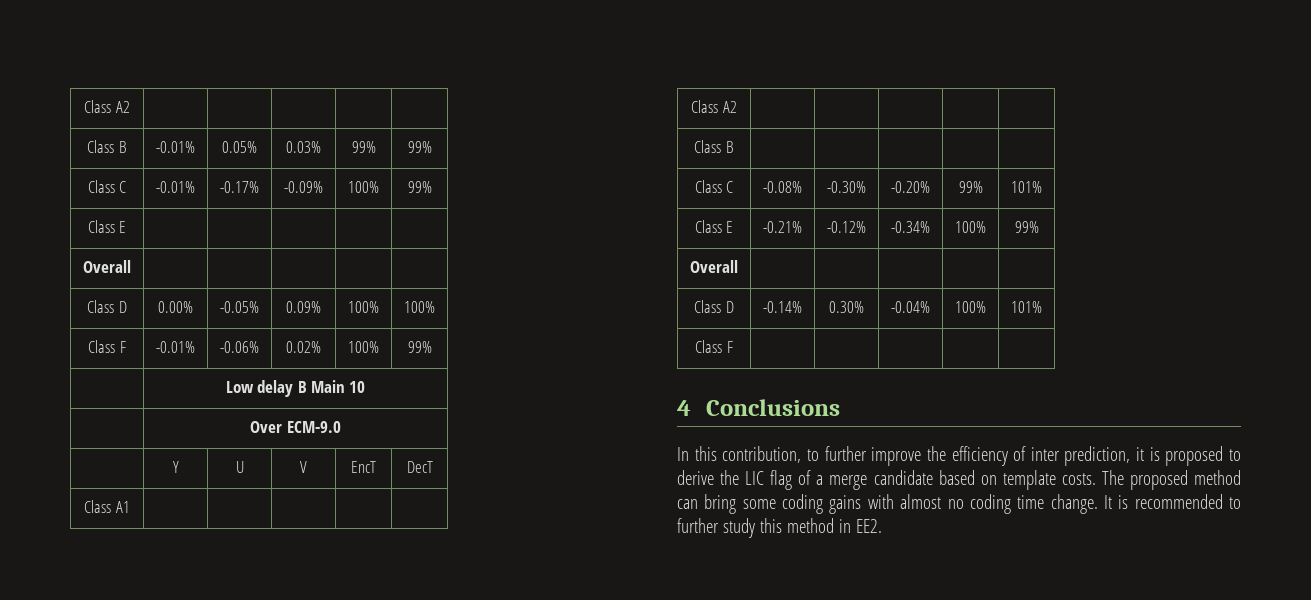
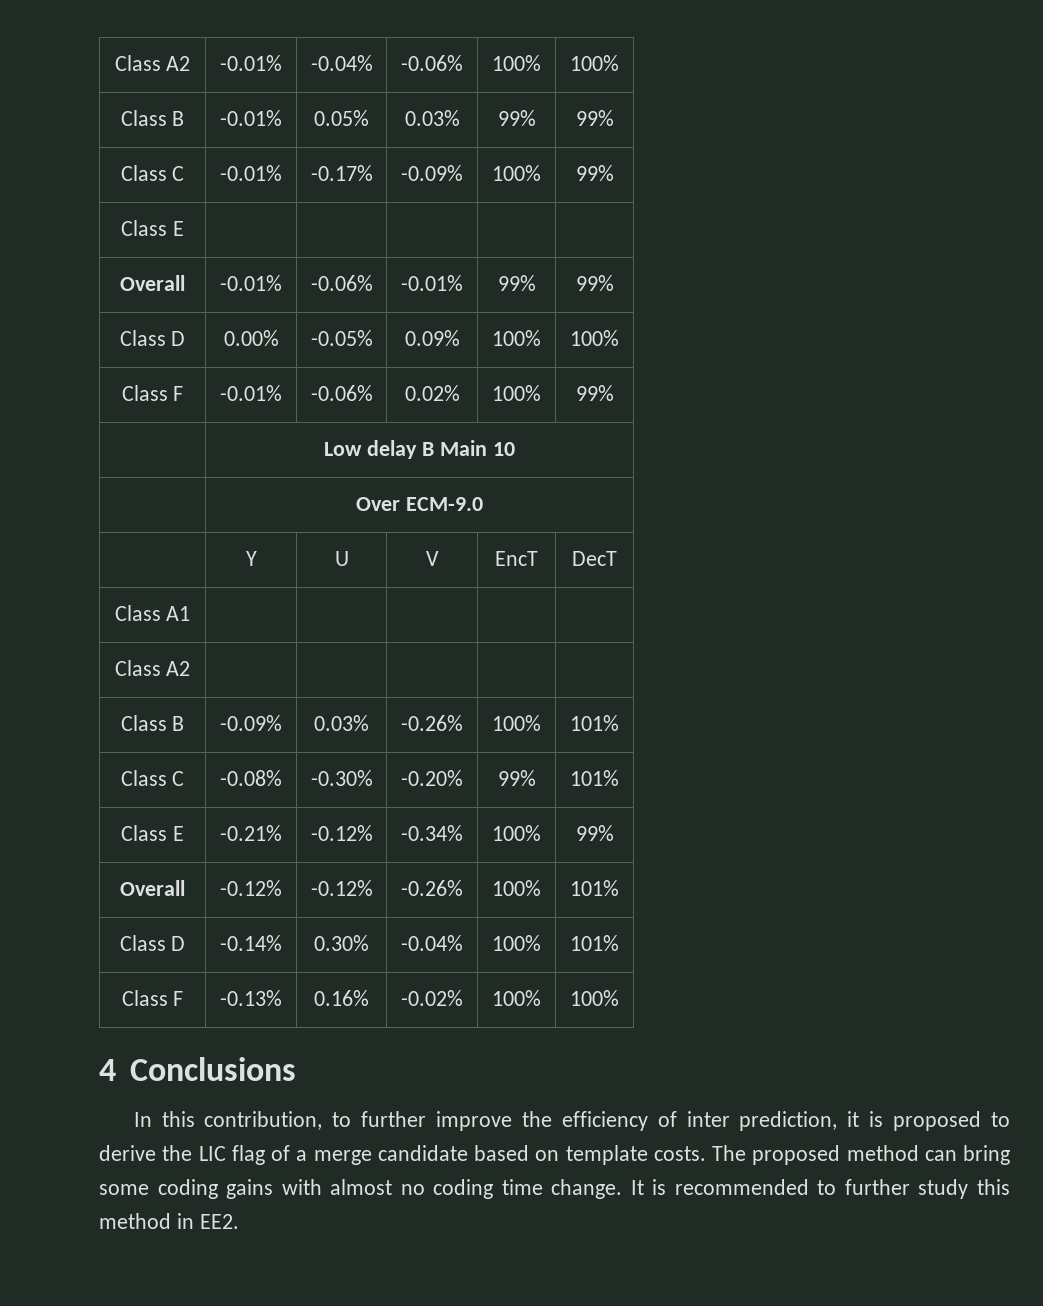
[84,100,130,113] Class A2 | | | | | -> [114,55,191,71] [220,55,282,71] [310,55,373,71] [401,55,463,71] [492,55,541,71] [570,55,619,71] Class A2 | -0.01% | -0.04% | -0.06% | 100% | 100%
(131, 266) | | | | -> [220,275,282,291] [310,275,373,291] [401,275,463,291] [497,275,536,291] [575,275,614,291] -0.01% | -0.06% | -0.01% | 99% | 99%
(734, 147) | | | | -> [220,715,282,731] [314,715,369,731] [401,715,463,731] [492,715,541,731] [570,715,619,731] -0.09% | 0.03% | -0.26% | 100% | 101%
(738, 266) | | | | -> [220,880,282,896] [310,880,373,896] [401,880,463,896] [492,880,541,896] [570,880,619,896] -0.12% | -0.12% | -0.26% | 100% | 101%
(733, 347) | | | | -> [220,990,282,1006] [314,990,369,1006] [401,990,463,1006] [492,990,541,1006] [570,990,619,1006] -0.13% | 0.16% | -0.02% | 100% | 100%

